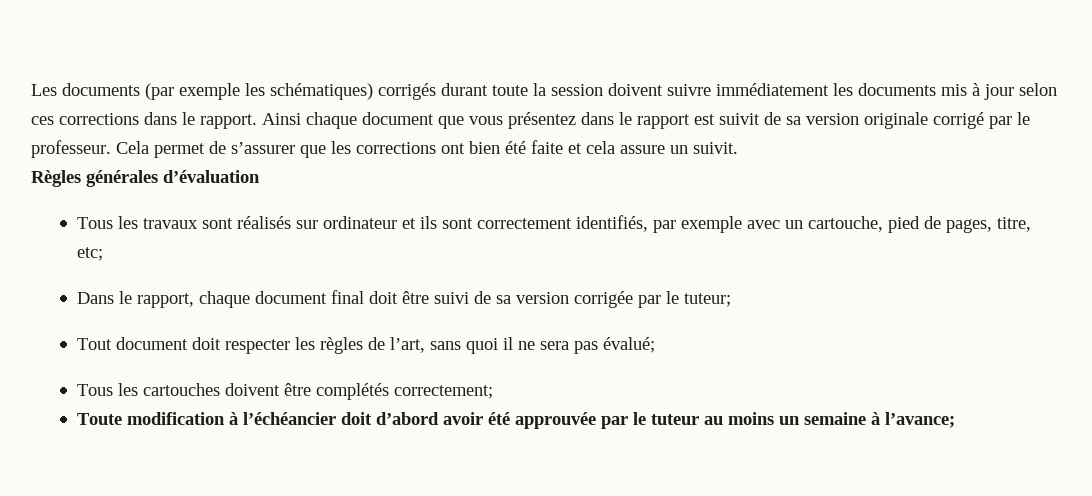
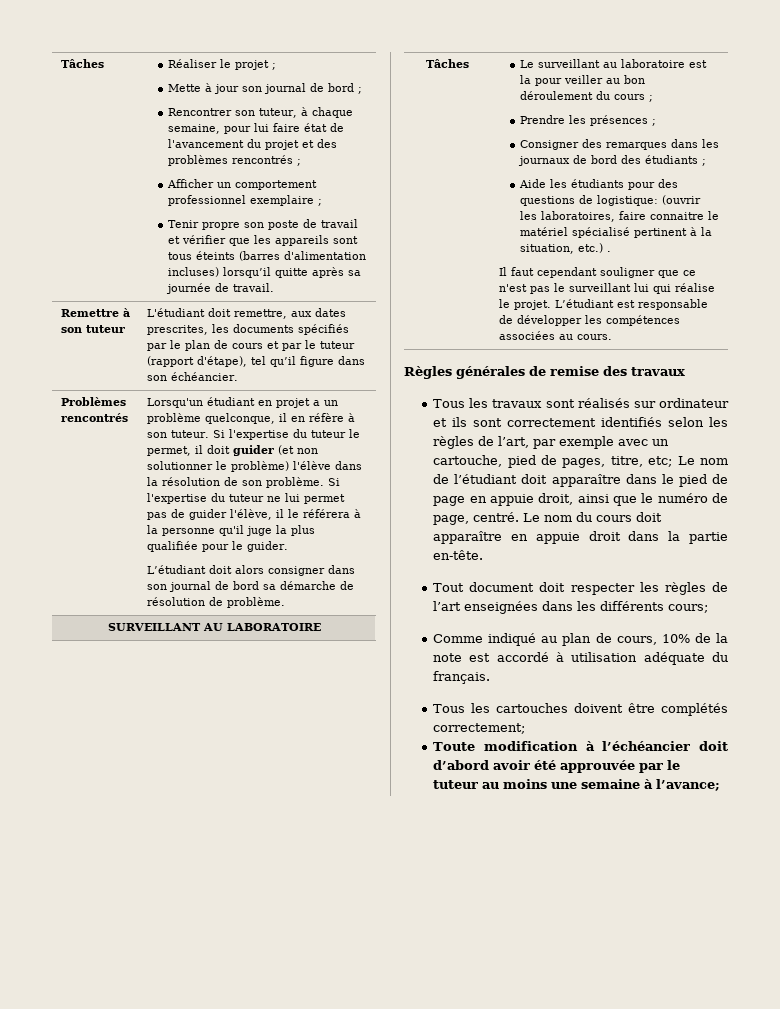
[31,83,1057,100] [31,112,1030,129] [31,140,738,158] [31,170,260,187] Les documents (par exemple les schématiques) corrigés durant toute la session doivent suivre immédiatement les documents mis à jour selon ces corrections dans le rapport. Ainsi chaque document que vous présentez dans le rapport est suivit de sa version originale corrigé par le professeur. Cela permet de s’assurer que les corrections ont bien été faite et cela assure un suivit. // Règles générales d’évaluation -> [60,59,104,68] [168,59,277,70] [168,83,363,94] [168,107,354,118] [168,123,345,134] [168,139,338,150] [168,155,302,166] [167,179,318,190] [168,195,323,206] [168,219,359,230] [168,235,359,246] [168,251,367,261] [168,267,362,278] [166,283,275,294] [60,308,130,317] [60,325,125,333] [146,308,346,319] [146,324,349,335] [146,340,355,351] [146,356,365,367] [146,372,238,381] [60,397,126,406] [60,413,128,422] [146,397,338,408] [146,413,355,424] [146,429,360,440] [146,445,318,456] [146,461,362,472] [146,477,340,488] [146,493,345,504] [146,509,361,520] [146,525,315,536] [146,541,288,552] [146,565,355,576] [146,581,354,592] [146,597,285,608] [107,623,321,631] [426,59,469,68] [520,59,708,68] [520,75,646,86] [520,91,654,102] [520,115,657,126] [520,139,720,150] [518,155,707,166] [519,179,679,190] [520,195,702,206] [520,211,720,222] [520,227,713,238] [520,243,612,254] [498,267,696,278] [498,283,715,294] [498,299,708,310] [498,315,680,326] [498,331,612,340] [404,366,685,379] Tâches | Réaliser le projet ; // Mette à jour son journal de bord ; // Rencontrer son tuteur, à chaque semaine, pour lui faire état de l'avancement du projet et des problèmes rencontrés ; // Afficher un comportement professionnel exemplaire ; // Tenir propre son poste de travail et vérifier que les appareils sont tous éteints (barres d'alimentation incluses) lorsqu’il quitte après sa journée de travail. // Remettre à son tuteur | L'étudiant doit remettre, aux dates prescrites, les documents spécifiés par le plan de cours et par le tuteur (rapport d'étape), tel qu’il figure dans son échéancier. // Problèmes rencontrés | Lorsqu'un étudiant en projet a un problème quelconque, il en réfère à son tuteur. Si l'expertise du tuteur le permet, il doit guider (et non solutionner le problème) l'élève dans la résolution de son problème. Si l'expertise du tuteur ne lui permet pas de guider l'élève, il le référera à la personne qu'il juge la plus qualifiée pour le guider. // L’étudiant doit alors consigner dans son journal de bord sa démarche de résolution de problème. // SURVEILLANT AU LABORATOIRE // Tâches | Le surveillant au laboratoire est la pour veiller au bon déroulement du cours ; // Prendre les présences ; // Consigner des remarques dans les journaux de bord des étudiants ; // Aide les étudiants pour des questions de logistique: (ouvrir les laboratoires, faire connaitre le matériel spécialisé pertinent à la situation, etc.) . // Il faut cependant souligner que ce n'est pas le surveillant lui qui réalise le projet. L’étudiant est responsable de développer les compétences associées au cours. // Règles générales de remise des travaux
[575,215,648,232] identifiés, -> [601,417,728,427] [433,436,530,449] identifiés selon les règles de l’art,
[76,290,731,308] // Dans le rapport, chaque document final doit être suivi de sa version corrigée par le tuteur; -> [677,456,728,465] [433,474,728,487] [433,493,728,506] [433,512,663,525] [433,531,728,544] [433,550,484,560] Le nom de l’étudiant doit apparaître dans le pied de page en appuie droit, ainsi que le numéro de page, centré. Le nom du cours doit apparaître en appuie droit dans la partie en-tête.
[389,337,655,354] l’art, sans quoi il ne sera pas évalué; -> [433,601,709,614] [433,633,728,646] [433,652,728,665] [433,671,491,684] l’art enseignées dans les différents cours; // Comme indiqué au plan de cours, 10% de la note est accordé à utilisation adéquate du français.
[778,416,800,425] un -> [551,782,578,789] une

